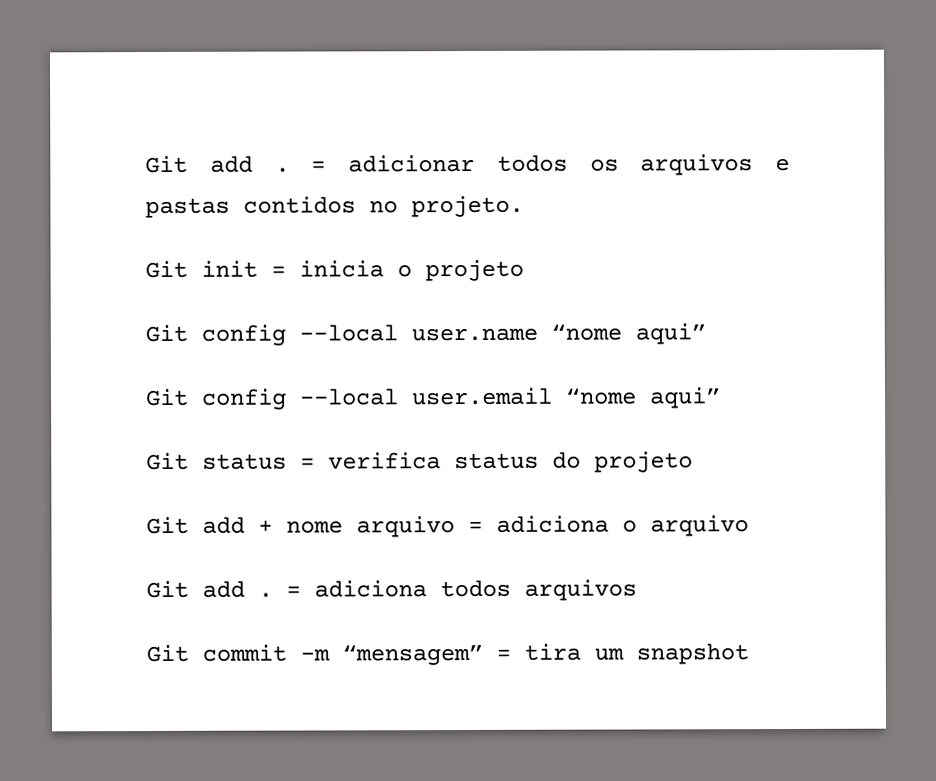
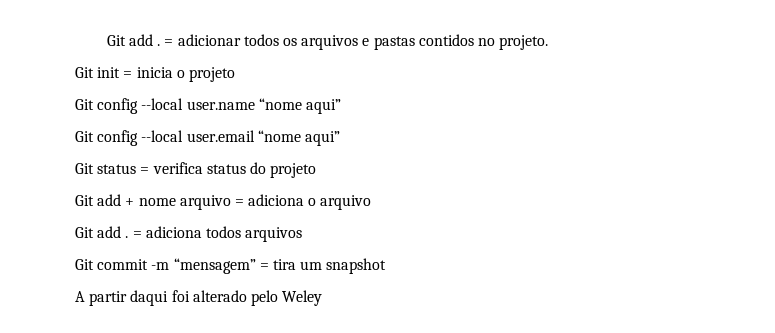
(749, 654) none -> [75,290,323,306] // A partir daqui foi alterado pelo Weley

